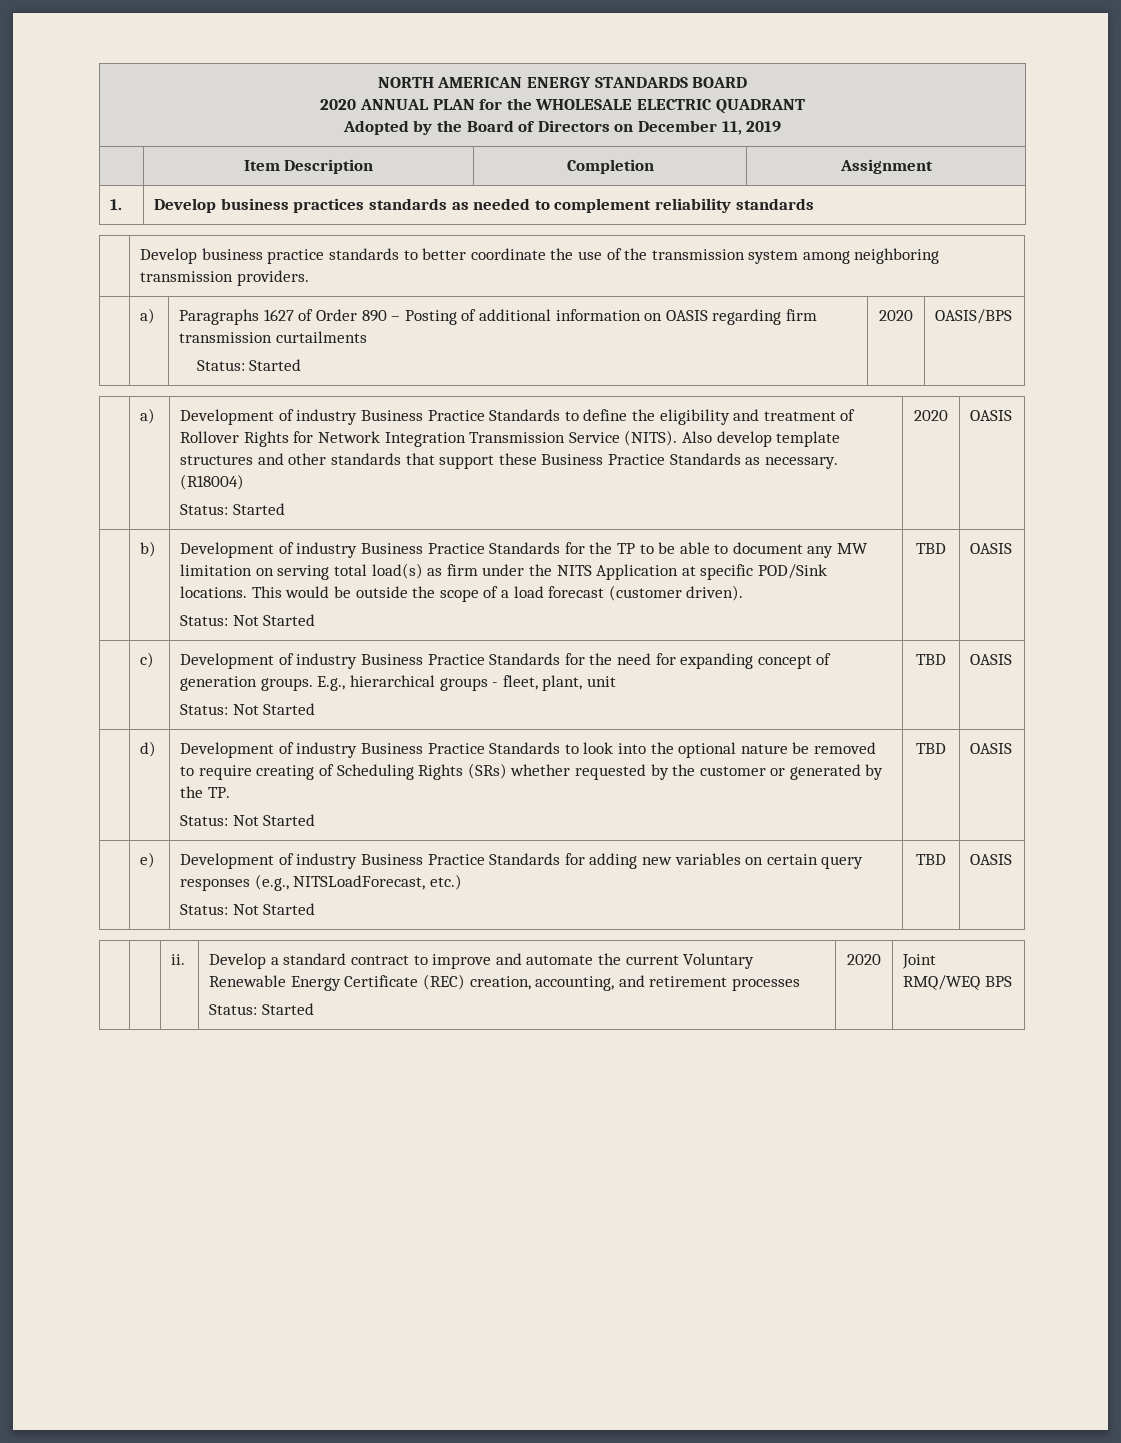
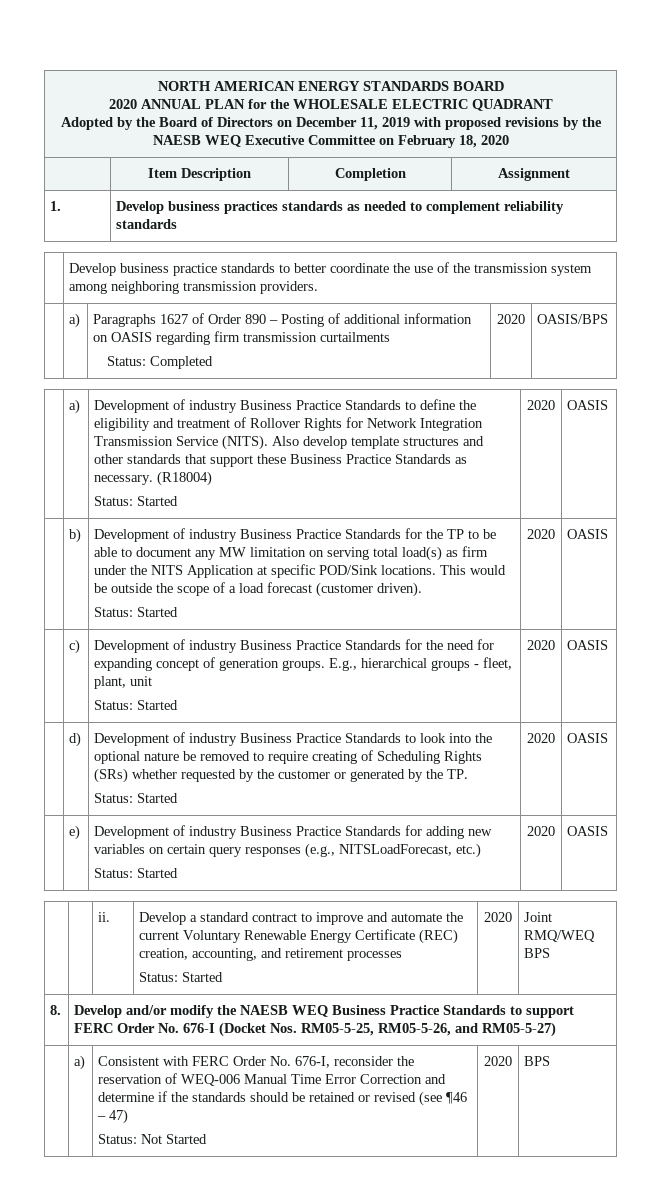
(782, 126) none -> [413,117,602,130] [152,135,509,148] with proposed revisions by the NAESB WEQ Executive Committee on February 18, 2020
[249,359,302,371] Started -> [150,356,214,369] Completed
[232,614,316,626] [916,543,946,554] Not Started | TBD -> [137,607,179,617] [527,529,555,539] Started | 2020
[232,703,316,715] [916,654,946,665] Not Started | TBD -> [137,700,179,710] [527,640,555,650] Started | 2020
[232,814,316,826] [916,743,946,754] Not Started | TBD -> [137,793,179,803] [527,733,555,743] Started | 2020
[232,903,316,915] [916,854,946,865] Not Started | TBD -> [137,868,179,878] [527,826,555,836] Started | 2020
(1012, 981) none -> [50,1005,62,1015] [74,1005,575,1018] [74,1022,557,1037] [74,1055,86,1070] [98,1056,415,1068] [98,1073,447,1086] [98,1091,468,1106] [97,1109,129,1124] [98,1134,208,1144] [484,1056,512,1066] [524,1056,551,1066] // 8. | Develop and/or modify the NAESB WEQ Business Practice Standards to support FERC Order No. 676-I (Docket Nos. RM05-5-25, RM05-5-26, and RM05-5-27) // | a) | Consistent with FERC Order No. 676-I, reconsider the reservation of WEQ-006 Manual Time Error Correction and determine if the standards should be retained or revised (see ¶46 – 47) // Status: Not Started | 2020 | BPS

